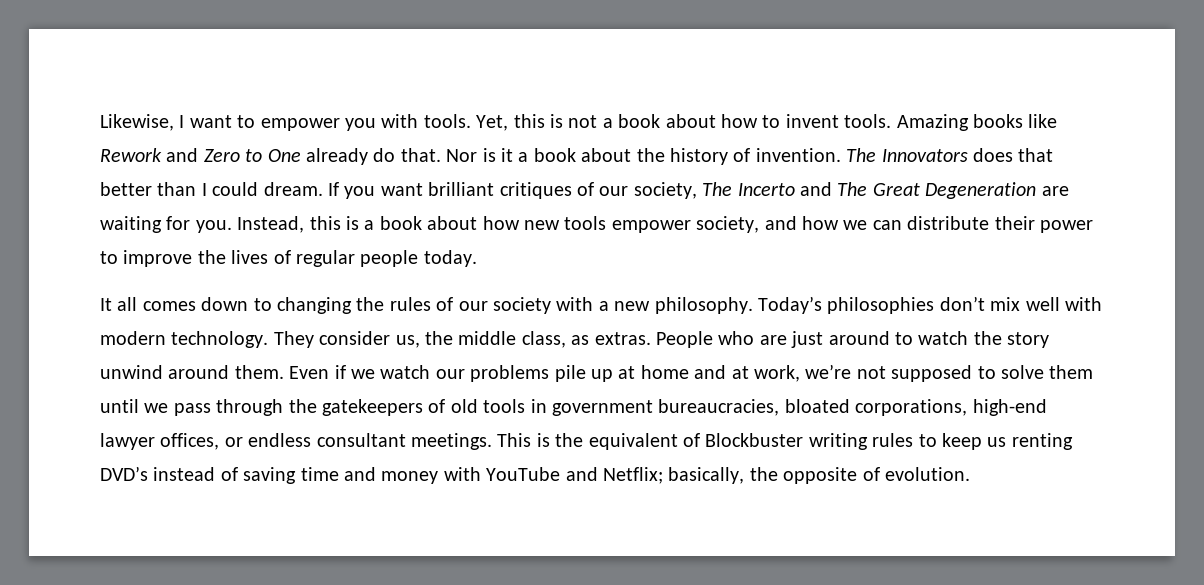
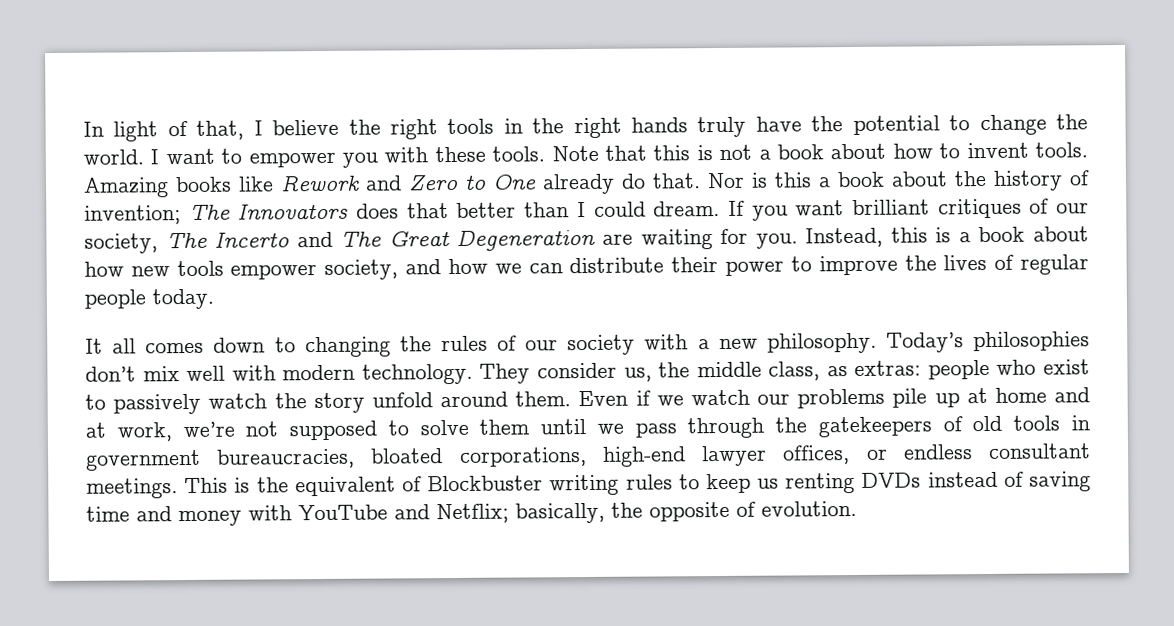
[100,114,174,131] Likewise, -> [83,114,1089,142] [83,149,144,165] In light of that, I believe the right tools in the right hands truly have the potential to change the world.
[423,114,509,131] tools. Yet, -> [434,145,647,163] these tools. Note that
[500,148,513,162] it -> [774,172,812,188] this
[755,148,841,162] invention. -> [84,205,181,225] invention;
[594,331,913,348] extras. People who are just around to -> [854,359,1090,380] [85,393,202,415] extras: people who exist to passively
[100,365,163,379] unwind -> [371,392,433,408] unfold
[100,466,148,481] DVD’s -> [861,472,922,488] DVDs

